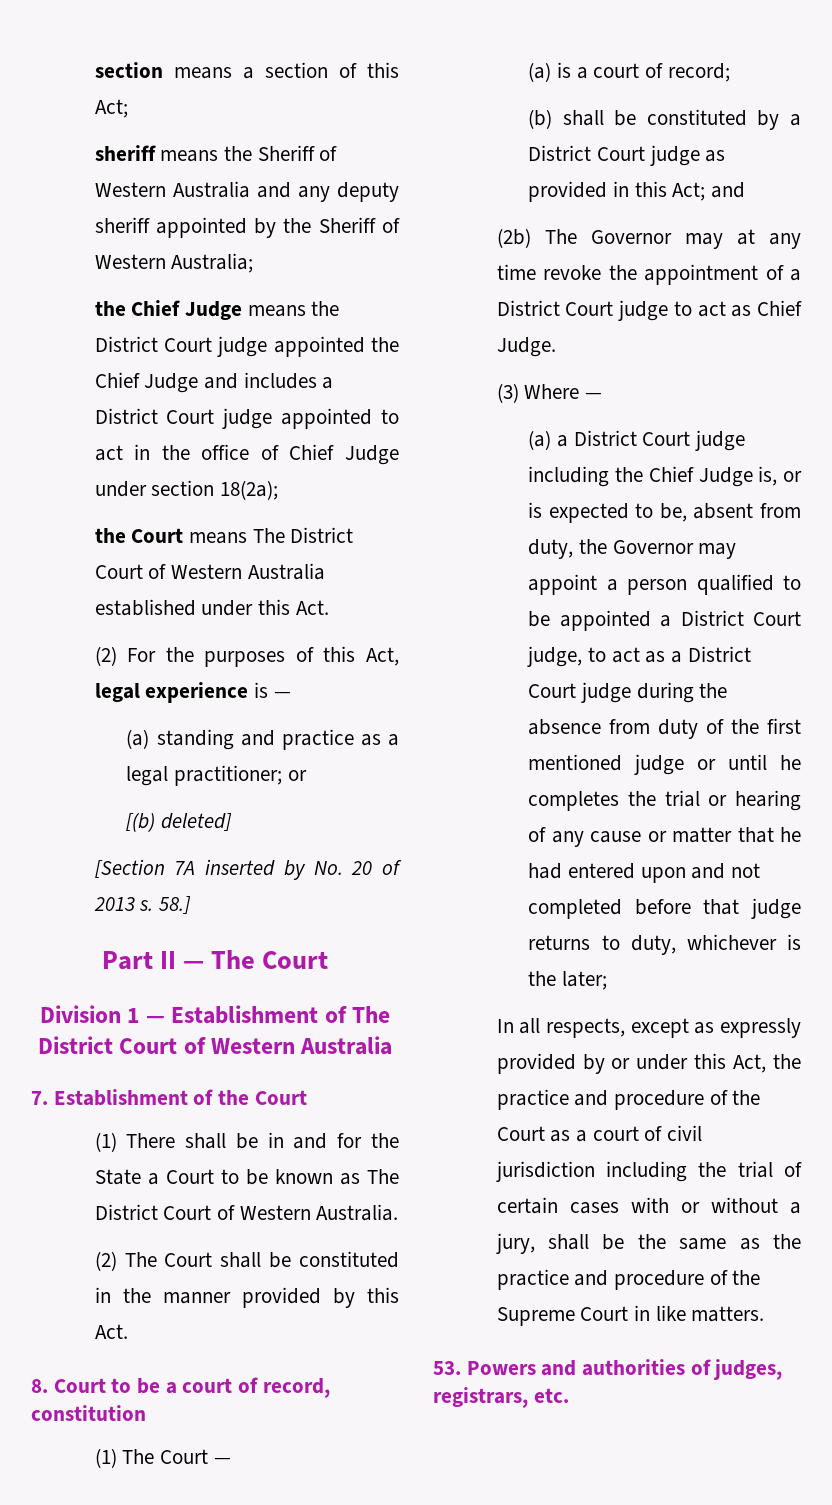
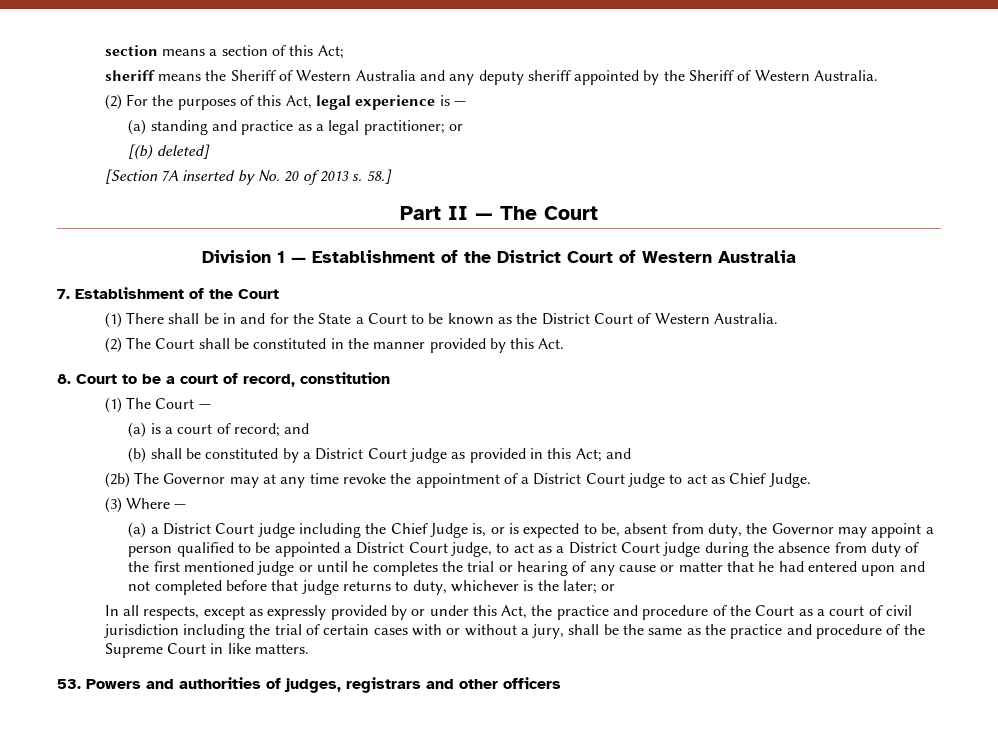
[171,253,254,273] [94,300,340,320] [94,336,399,357] [94,372,334,393] [94,408,399,429] [94,444,399,465] [94,480,278,500] [94,527,354,544] [94,563,325,580] [94,599,329,616] Australia; // the Chief Judge means the District Court judge appointed the Chief Judge and includes a District Court judge appointed to act in the office of Chief Judge under section 18(2a); // the Court means The District Court of Western Australia established under this Act. -> [814,70,879,81] Australia.
[351,1006,390,1023] The -> [464,251,491,263] the
[367,1169,399,1184] The -> [516,313,538,324] the
(730, 72) none -> [284,423,310,434] and
(608, 980) none -> [601,584,616,591] or
[433,1387,569,1408] registrars, etc. -> [346,677,561,693] registrars and other officers

